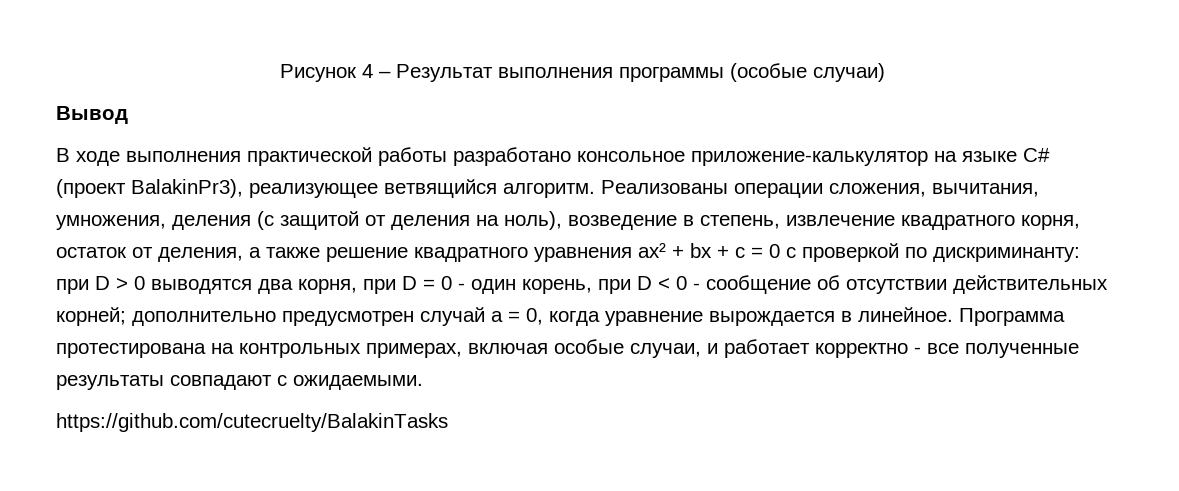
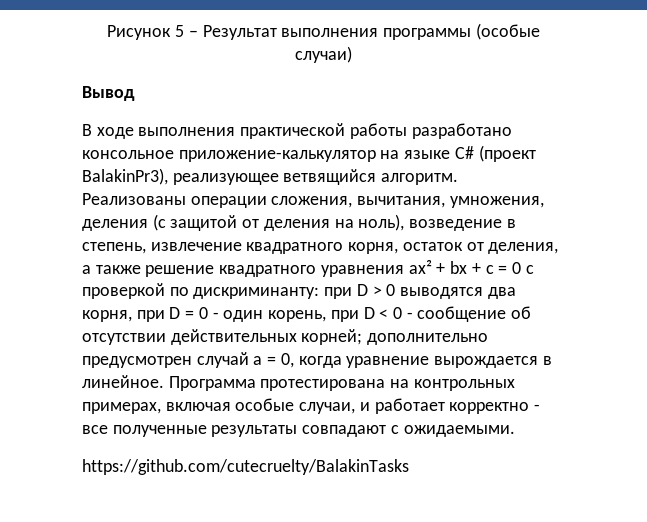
[361,64,373,78] 4 -> [175,25,185,37] 5

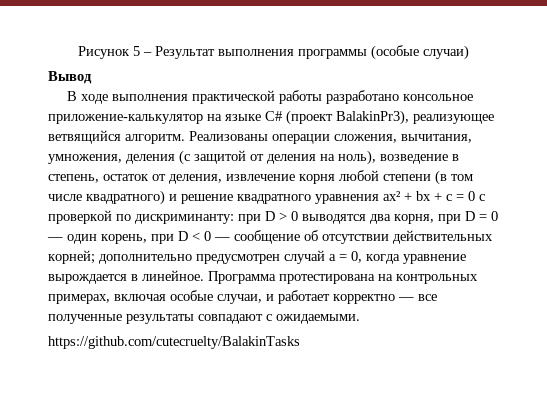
[150,242,559,254] [82,265,141,274] извлечение квадратного корня, остаток от деления, а также -> [103,170,473,185] [48,190,177,205] остаток от деления, извлечение корня любой степени (в том числе квадратного) и
[212,312,219,319] - -> [47,237,63,241] —
[406,312,413,319] - -> [214,237,230,241] —
[534,404,541,411] - -> [398,297,414,301] —

